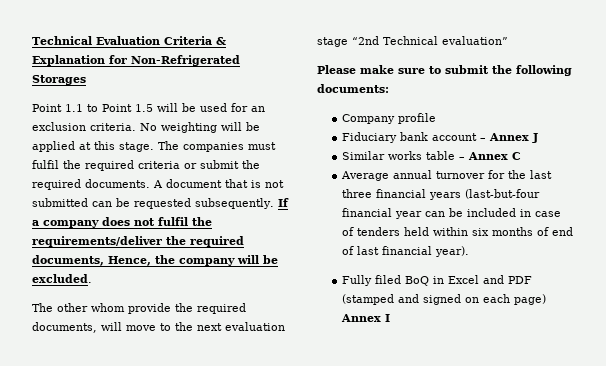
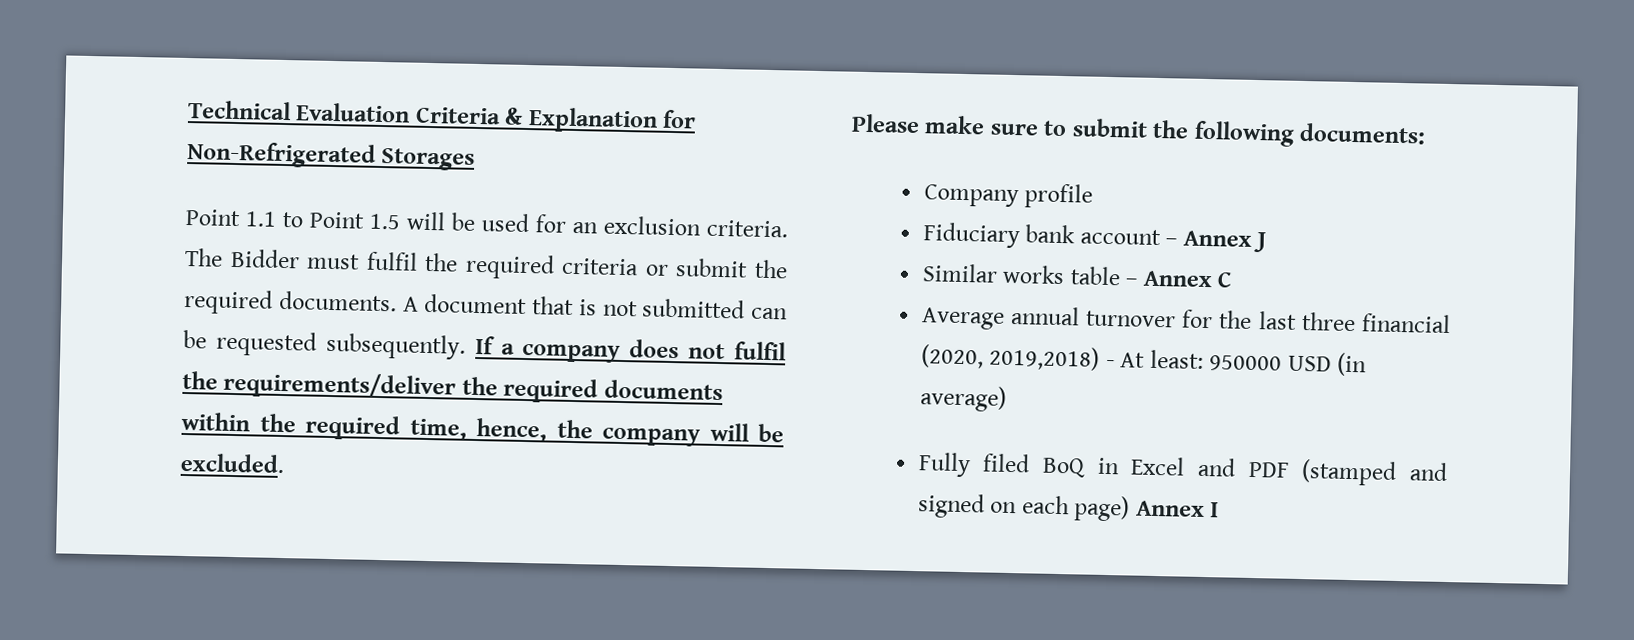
[140,122,260,133] [32,141,244,152] No weighting will be applied at this stage. The companies -> [184,247,300,269] The Bidder
[32,255,151,266] documents, Hence, -> [603,379,723,401] [181,411,547,443] documents within the required time, hence,
[32,303,246,314] [32,322,285,333] [317,36,508,47] // The other whom provide the required documents, will move to the next evaluation stage “2nd Technical evaluation” -> (285, 463) none
[429,189,541,200] [342,208,562,219] [342,227,574,236] [342,246,470,257] years (last-but-four financial year can be included in case of tenders held within six months of end of last financial year). -> [920,344,1368,377] [919,385,1007,412] (2020, 2019,2018) - At least: 950000 USD (in average)

